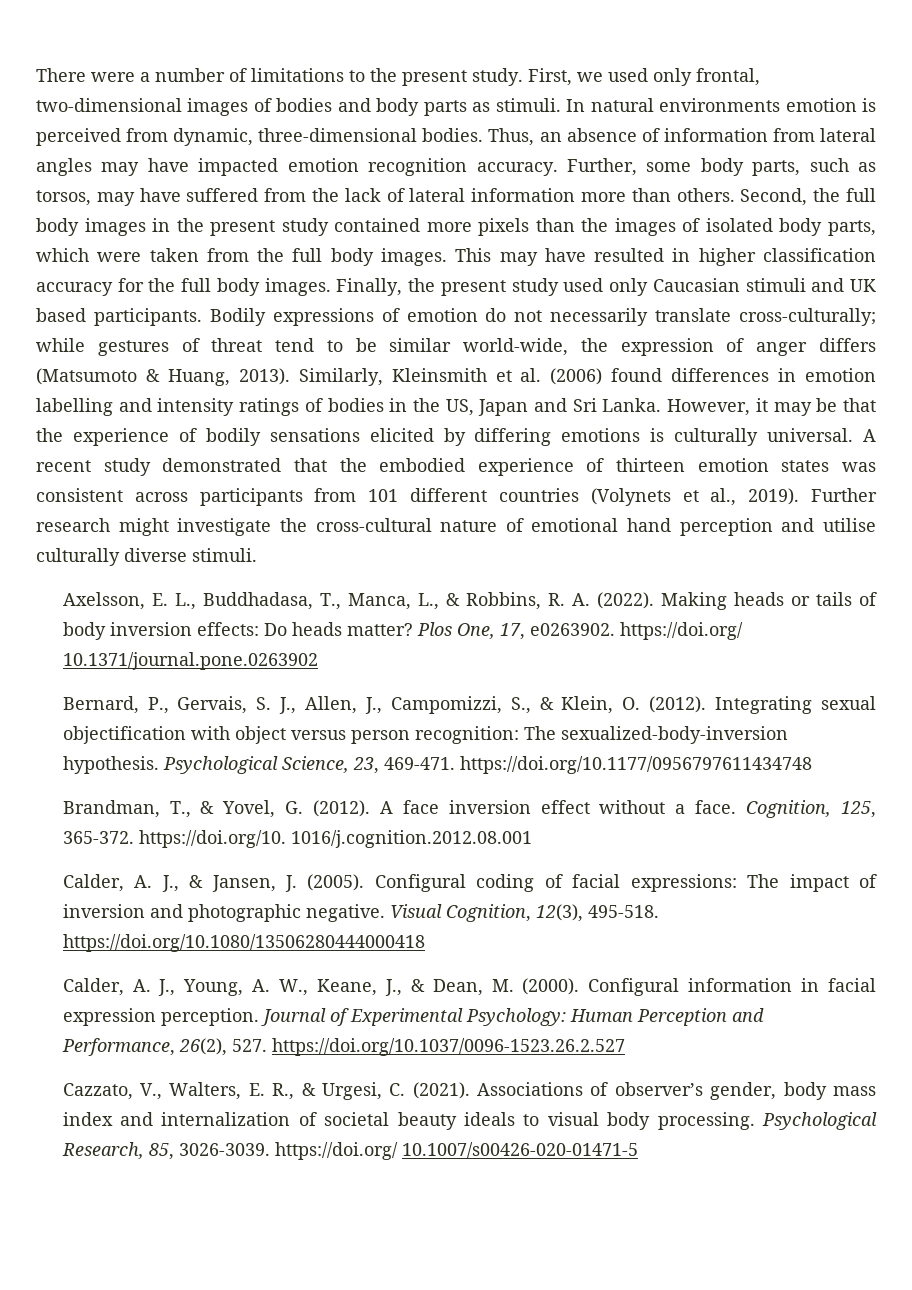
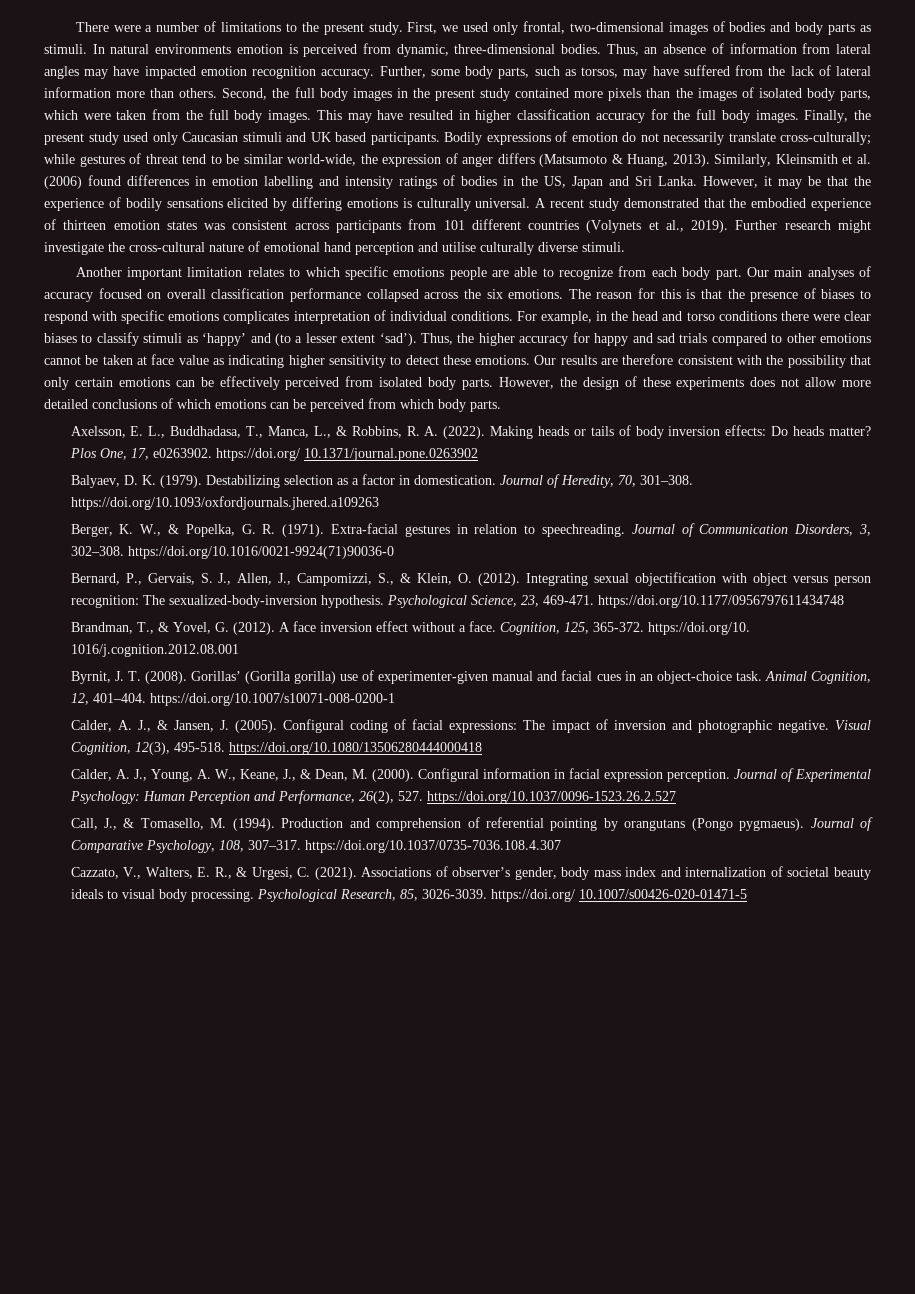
(257, 555) none -> [75,266,872,280] [44,288,871,302] [44,310,871,324] [44,332,871,346] [44,354,872,368] [44,376,871,390] [44,398,501,412] // Another important limitation relates to which specific emotions people are able to recognize from each body part. Our main analyses of accuracy focused on overall classification performance collapsed across the six emotions. The reason for this is that the presence of biases to respond with specific emotions complicates interpretation of individual conditions. For example, in the head and torso conditions there were clear biases to classify stimuli as ‘happy’ and (to a lesser extent ‘sad’). Thus, the higher accuracy for happy and sad trials compared to other emotions cannot be taken at face value as indicating higher sensitivity to detect these emotions. Our results are therefore consistent with the possibility that only certain emotions can be effectively perceived from isolated body parts. However, the design of these experiments does not allow more detailed conclusions of which emotions can be perceived from which body parts.
(318, 661) none -> [70,474,693,488] [70,496,379,510] [70,523,871,537] [70,546,394,559] // Balyaev, D. K. (1979). Destabilizing selection as a factor in domestication. Journal of Heredity, 70, 301–308. https://doi.org/10.1093/oxfordjournals.jhered.a109263 // Berger, K. W., & Popelka, G. R. (1971). Extra-facial gestures in relation to speechreading. Journal of Communication Disorders, 3, 302–308. https://doi.org/10.1016/0021-9924(71)90036-0
(532, 839) none -> [70,670,871,684] [70,693,395,706] // Byrnit, J. T. (2008). Gorillas’ (Gorilla gorilla) use of experimenter-given manual and facial cues in an object-choice task. Animal Cognition, 12, 401–404. https://doi.org/10.1007/s10071-008-0200-1
(625, 1047) none -> [70,817,873,831] [70,840,561,853] // Call, J., & Tomasello, M. (1994). Production and comprehension of referential pointing by orangutans (Pongo pygmaeus). Journal of Comparative Psychology, 108, 307–317. https://doi.org/10.1037/0735-7036.108.4.307

